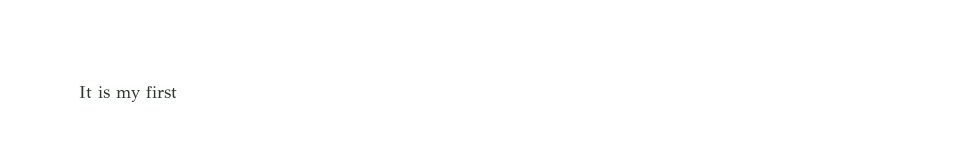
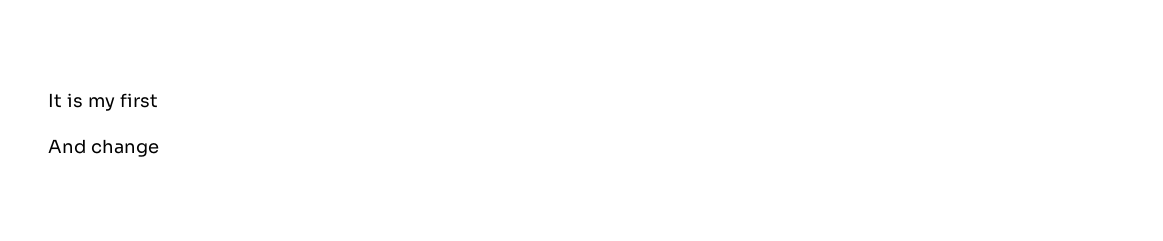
(177, 92) none -> [48,139,159,157] // And change

